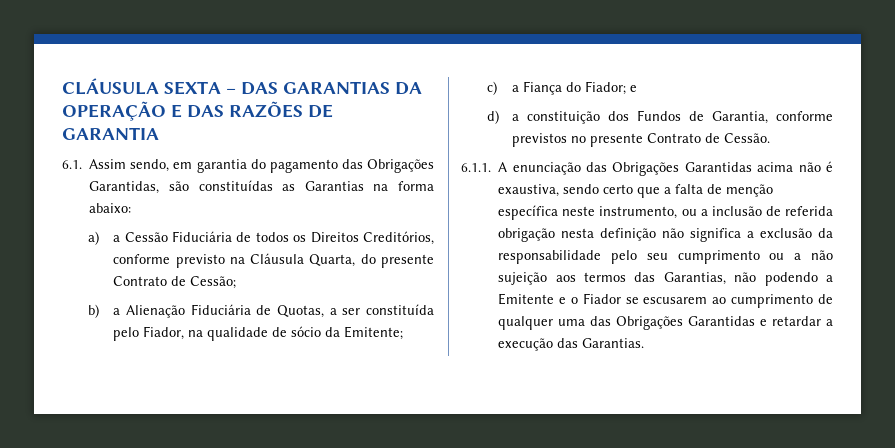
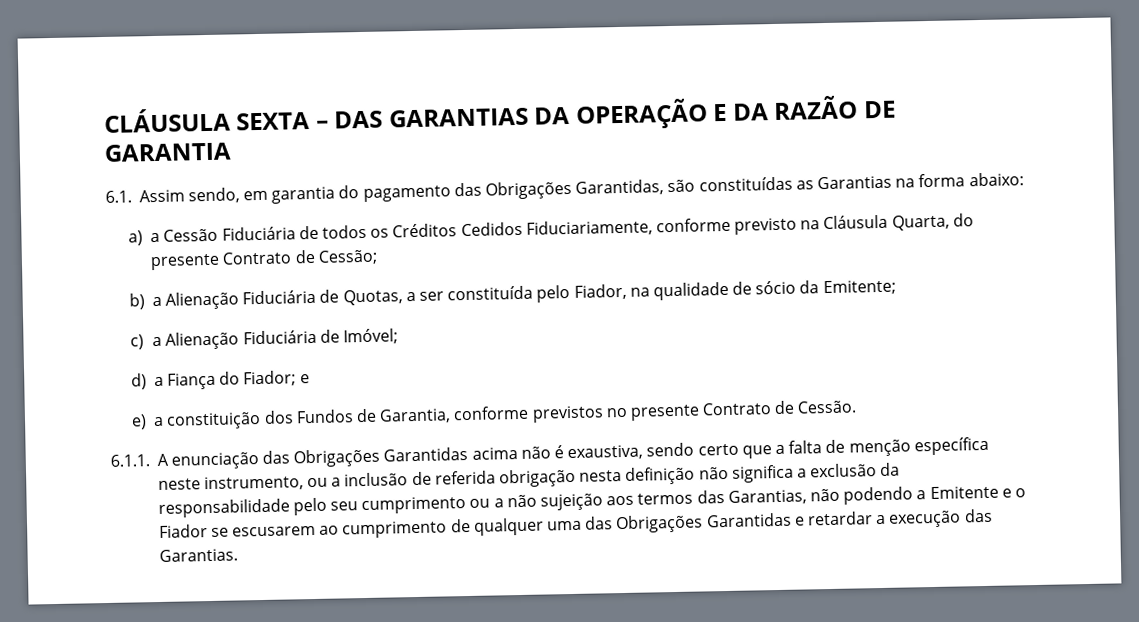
[187,101,303,118] DAS RAZÕES -> [732,95,859,121] DA RAZÃO
[310,231,435,245] Direitos Creditórios, -> [392,219,653,238] Créditos Cedidos Fiduciariamente,
(520, 88) none -> [165,328,398,350] [131,373,164,390] Alienação Fiduciária de Imóvel; // d) a
[486,110,499,124] d) -> [131,414,148,430] e)

